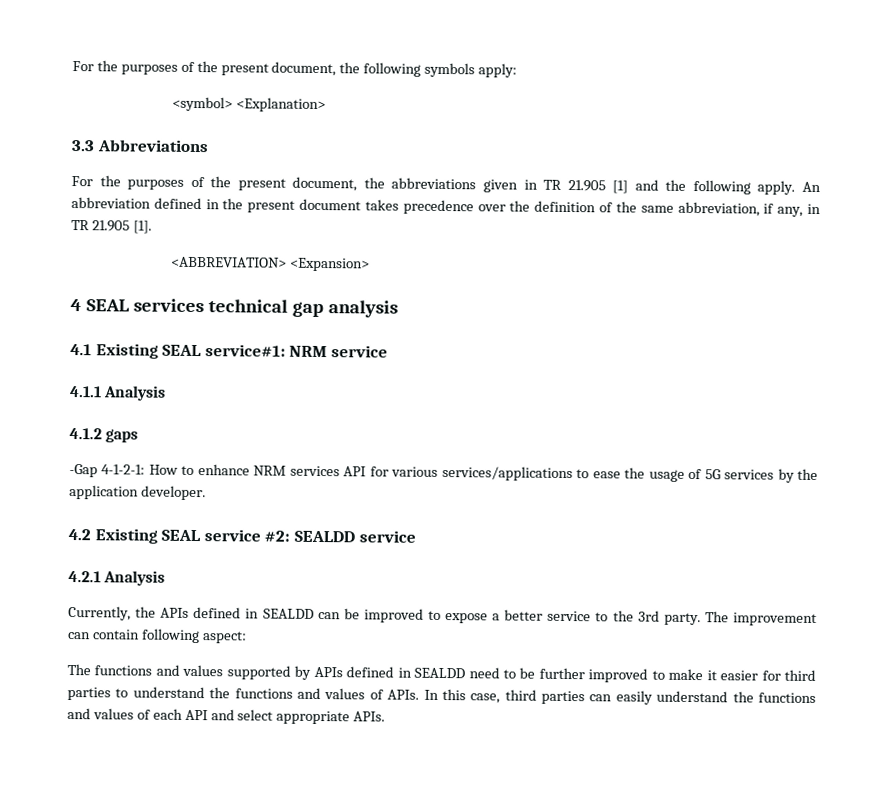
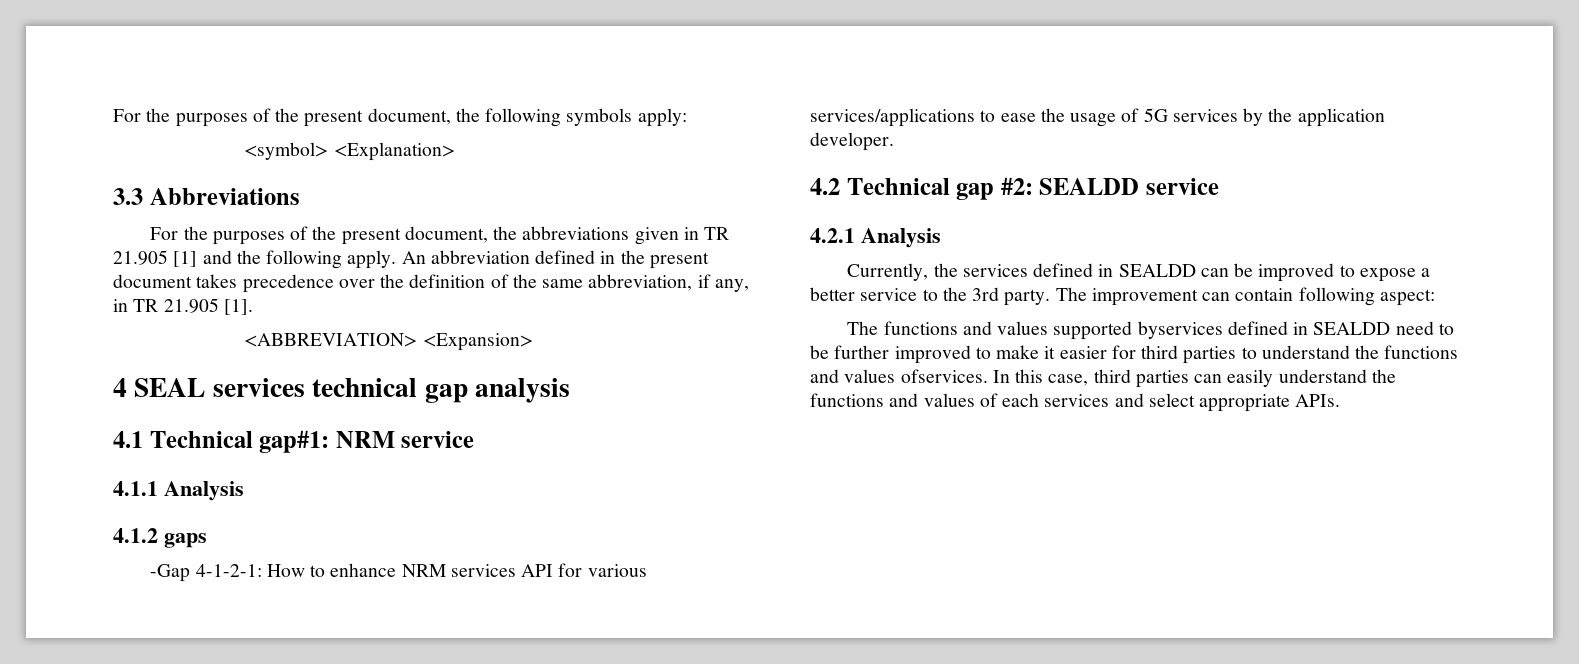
[95,343,286,359] Existing SEAL service#1: -> [149,430,330,453] Technical gap#1:
[94,528,261,544] Existing SEAL service -> [846,178,995,200] Technical gap
[160,607,190,618] APIs -> [962,264,1028,277] services
[294,665,343,680] by APIs -> [1137,321,1223,339] byservices
[369,689,420,700] of APIs. -> [900,369,988,383] ofservices.
[184,709,208,721] API -> [1044,394,1110,407] services

